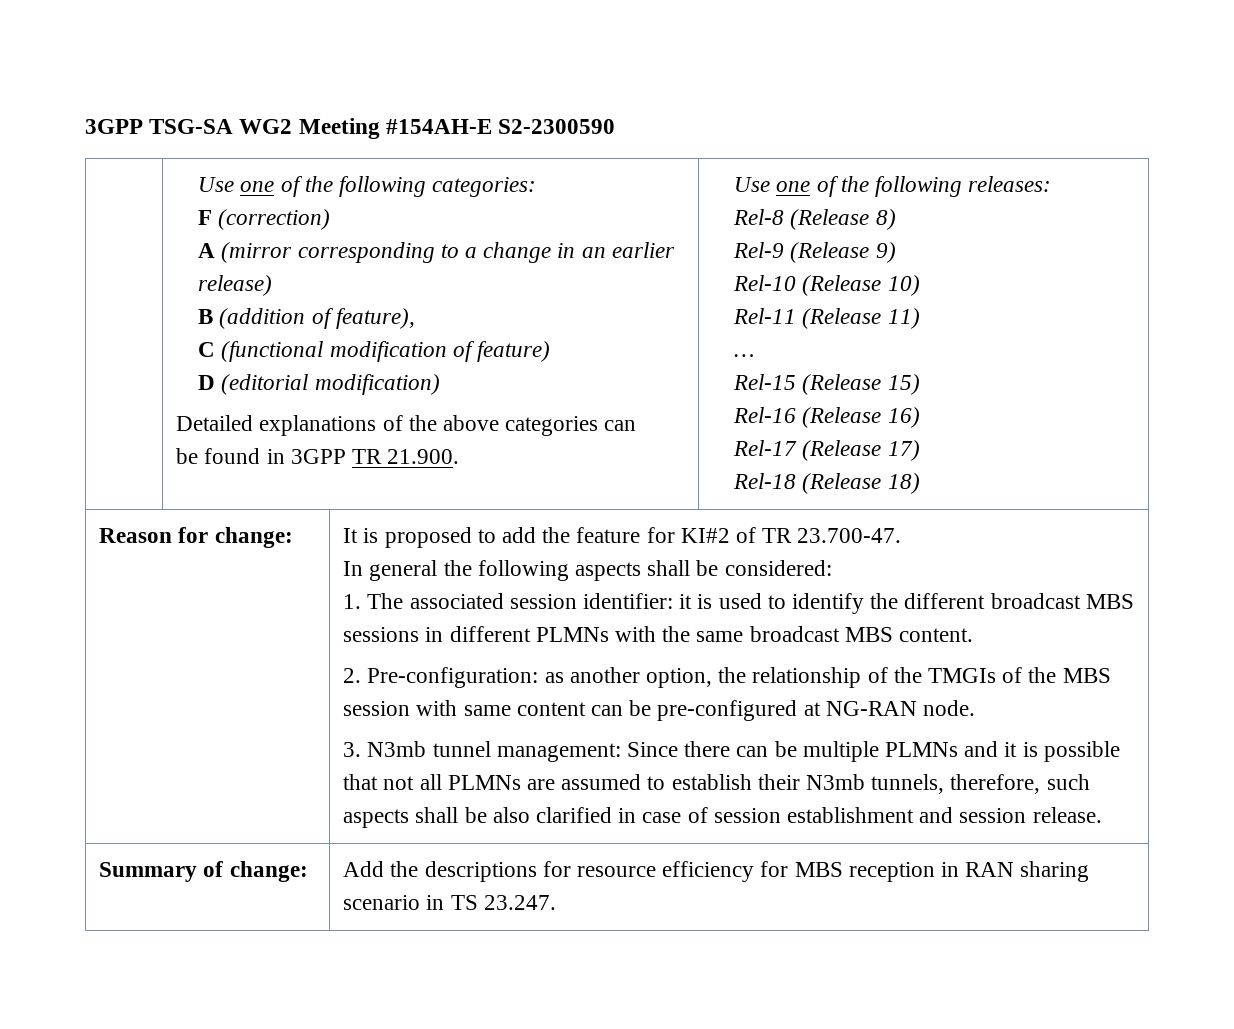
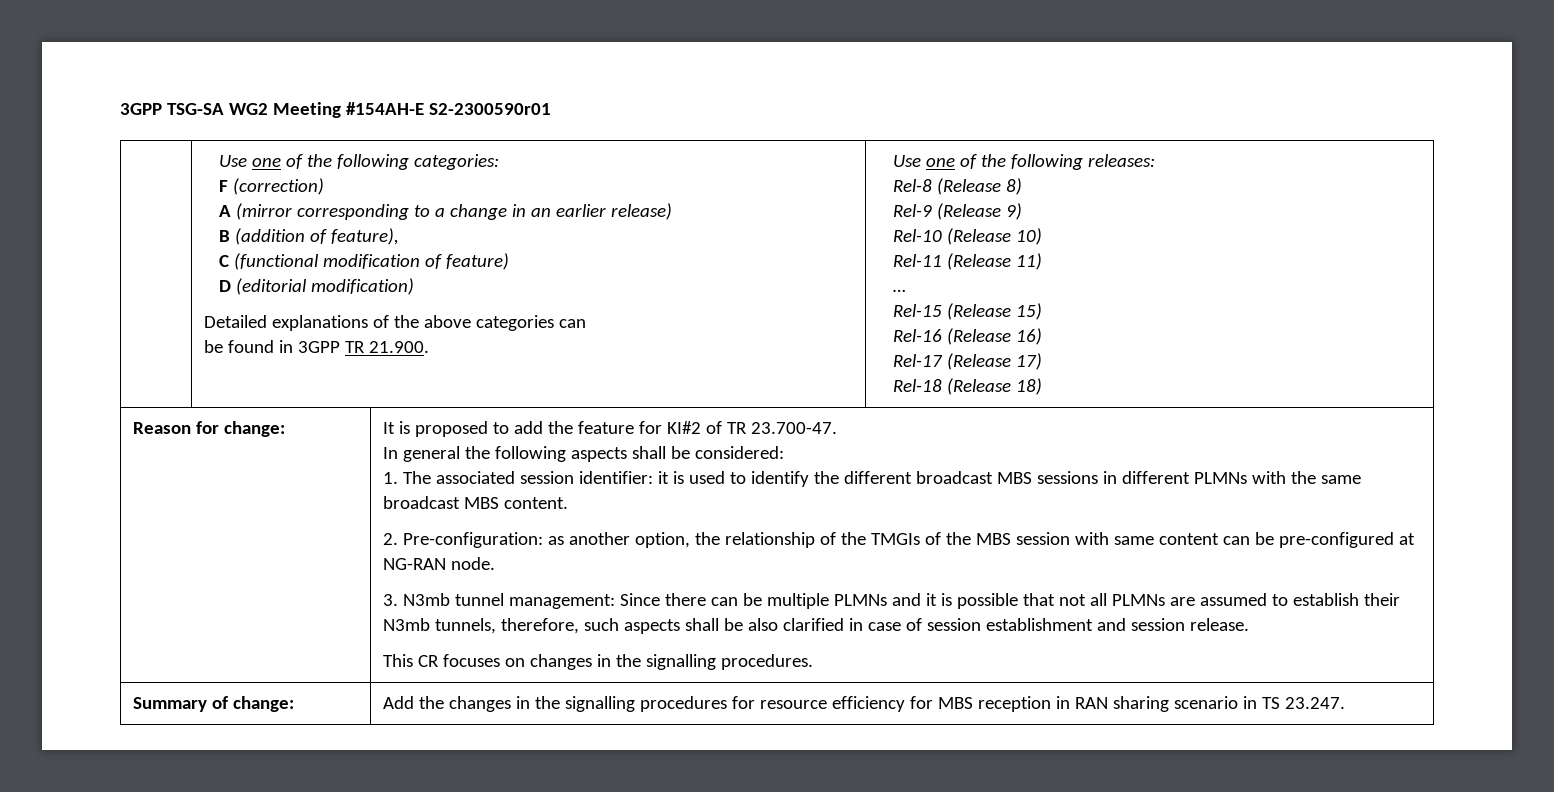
[498,119,616,134] S2-2300590 -> [428,103,551,115] S2-2300590r01
(1102, 815) none -> [382,654,813,670] // This CR focuses on changes in the signalling procedures.
[424,861,537,882] descriptions -> [448,696,727,712] changes in the signalling procedures

